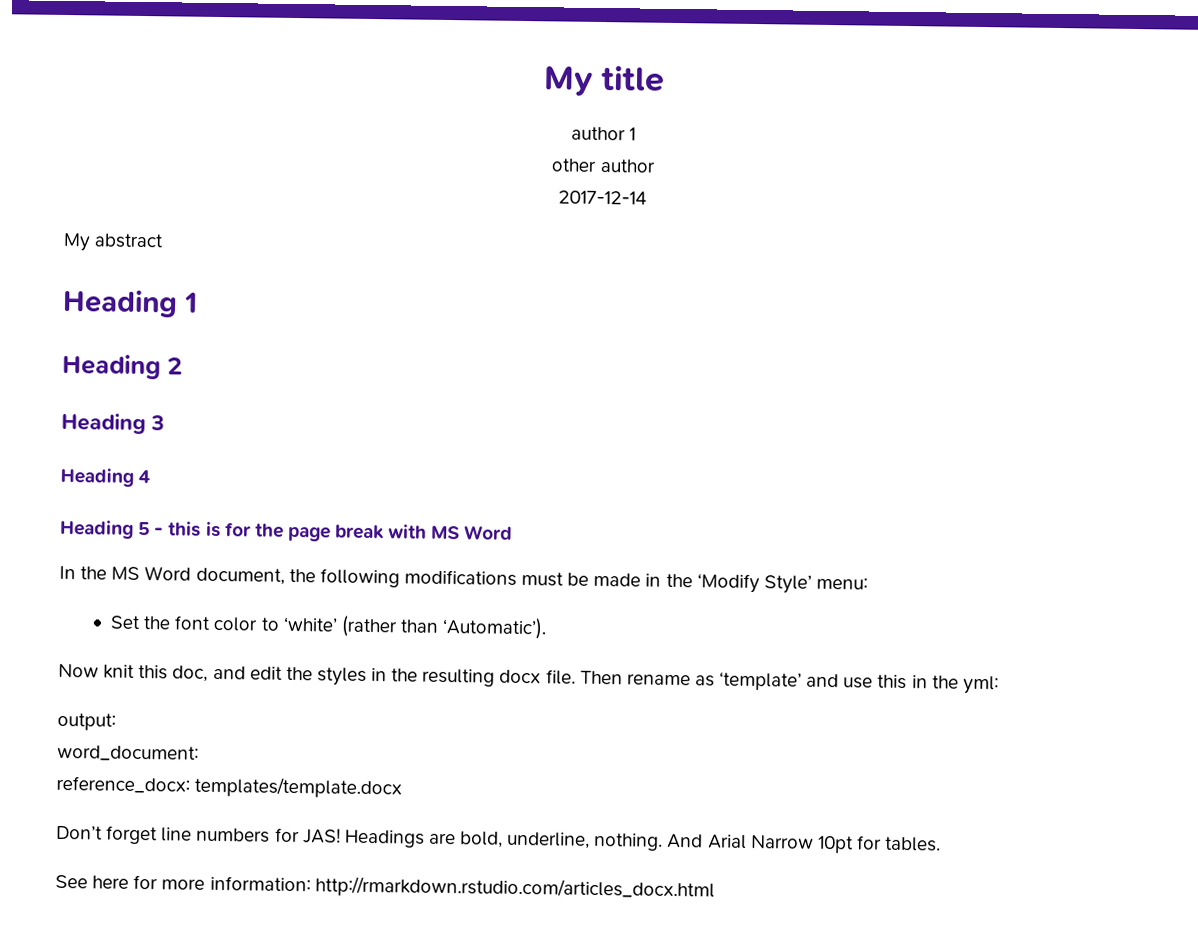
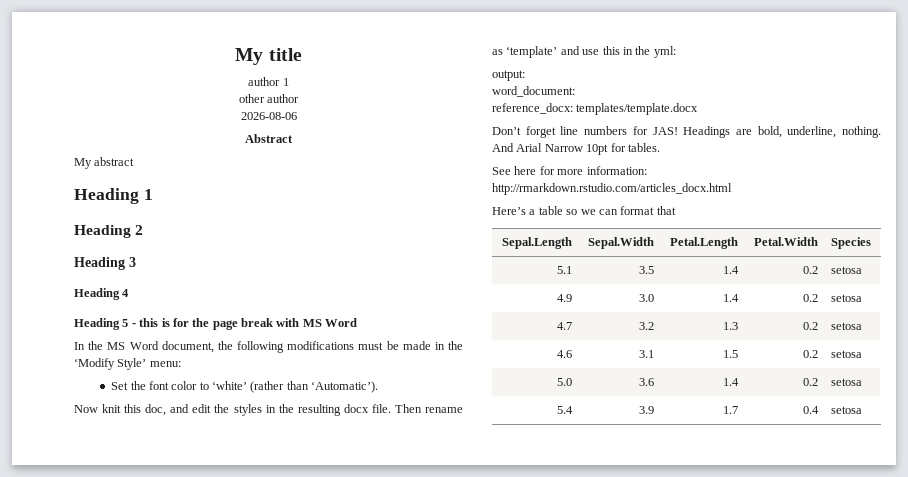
[558,190,647,205] 2017-12-14 -> [240,112,297,120] [245,134,293,143] 2026-08-06 // Abstract
(715, 888) none -> [492,206,676,215] [502,237,573,249] [588,237,655,249] [670,237,739,249] [754,237,819,246] [830,237,871,249] [557,266,573,274] [639,266,655,274] [723,266,740,274] [803,266,819,274] [830,266,862,274] [557,294,573,302] [639,294,655,302] [723,294,740,302] [803,294,819,302] [830,294,862,302] [557,322,573,330] [639,322,655,330] [723,322,739,330] [803,322,819,330] [830,322,862,330] [557,350,573,358] [639,350,655,358] [723,350,739,358] [803,350,819,358] [830,350,862,358] [557,378,573,386] [639,378,655,386] [723,378,740,386] [803,378,819,386] [830,378,862,386] [557,406,574,414] [639,406,655,414] [723,406,739,414] [803,406,820,414] [830,406,862,414] // Here’s a table so we can format that // Sepal.Length | Sepal.Width | Petal.Length | Petal.Width | Species // 5.1 | 3.5 | 1.4 | 0.2 | setosa // 4.9 | 3.0 | 1.4 | 0.2 | setosa // 4.7 | 3.2 | 1.3 | 0.2 | setosa // 4.6 | 3.1 | 1.5 | 0.2 | setosa // 5.0 | 3.6 | 1.4 | 0.2 | setosa // 5.4 | 3.9 | 1.7 | 0.4 | setosa

